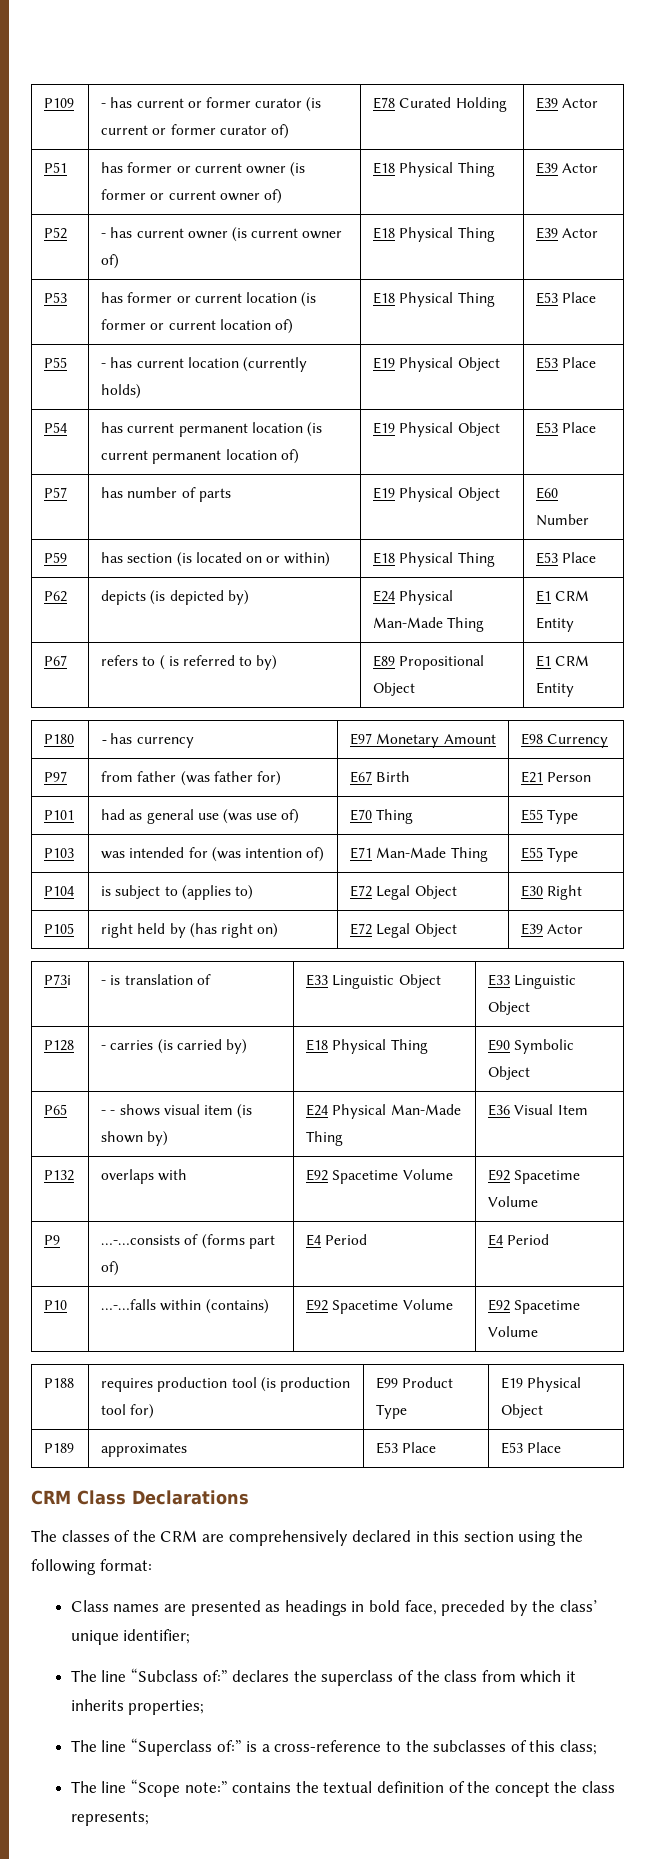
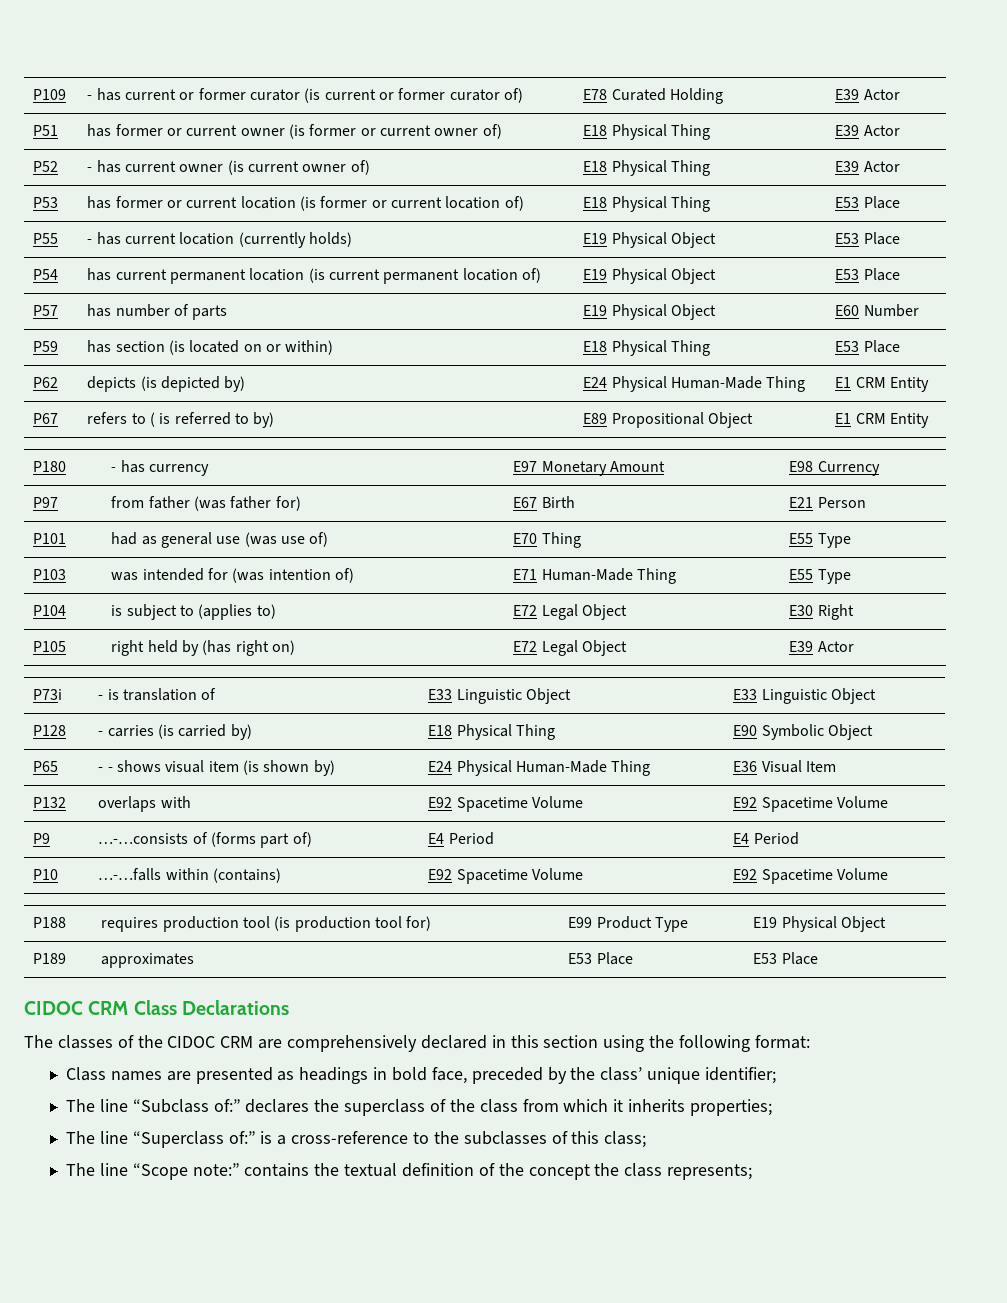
[373,617,444,628] Man-Made -> [670,376,762,389] Human-Made
[376,847,447,858] Man-Made -> [541,568,633,581] Human-Made
[390,1104,461,1115] Man-Made -> [515,760,607,773] Human-Made
(562, 1447) none -> [24,1001,83,1015] CIDOC
(156, 1536) none -> [167,1036,216,1048] CIDOC

